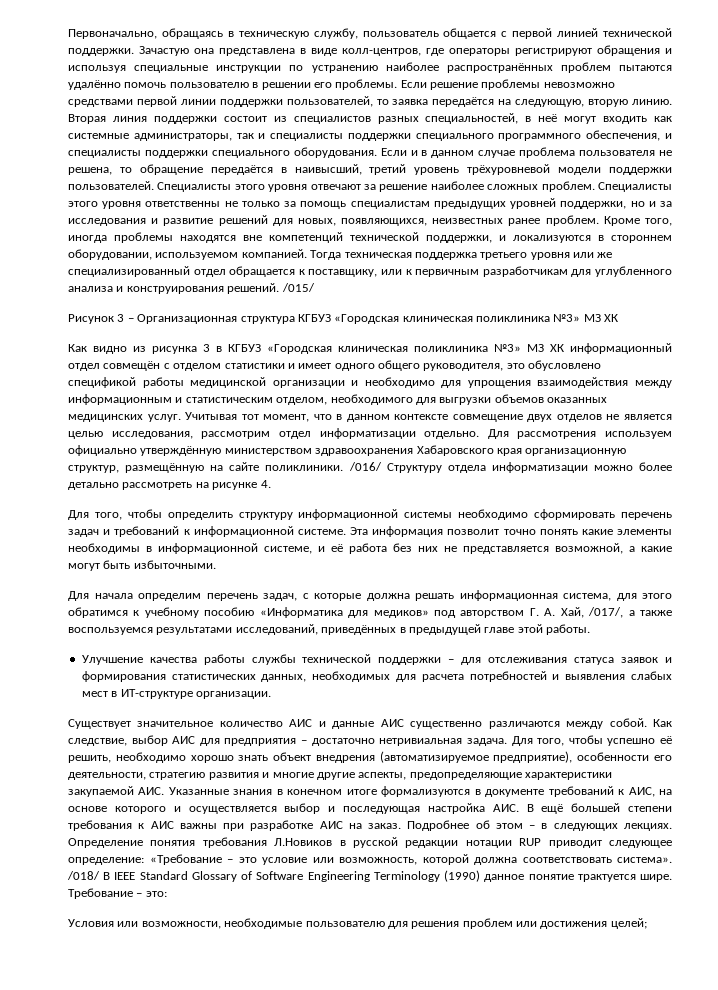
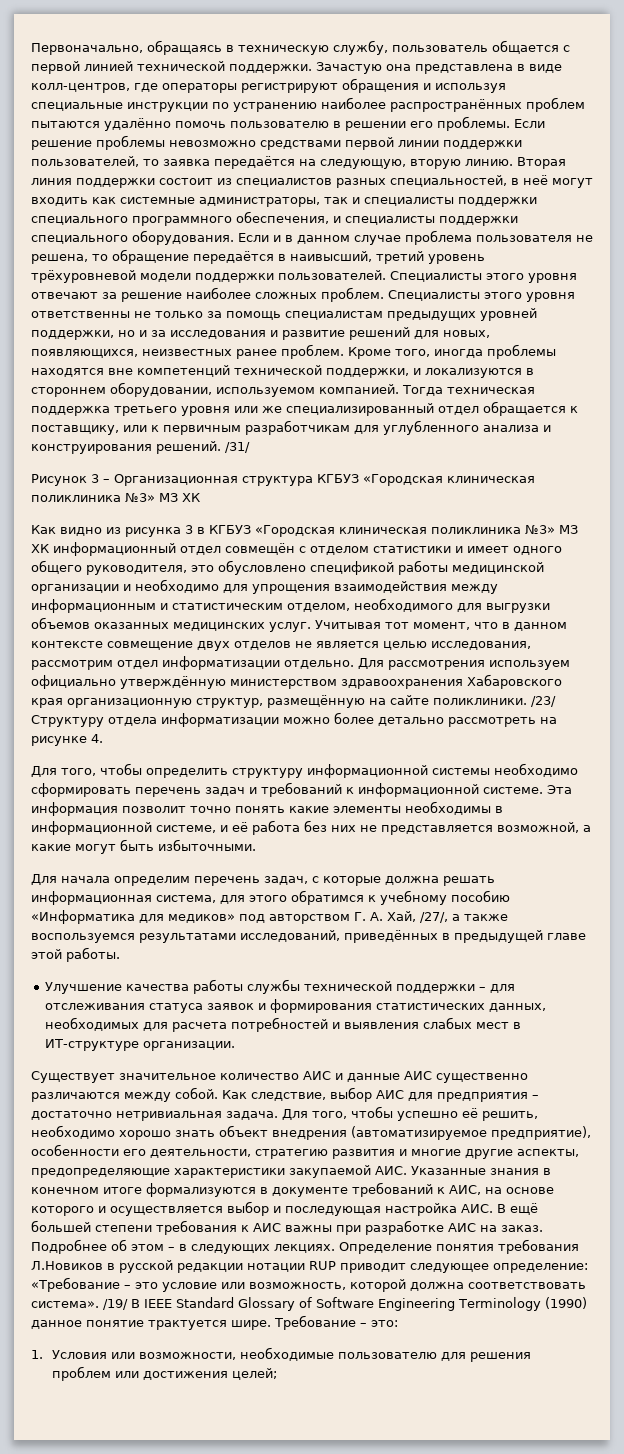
[281,283,315,292] /015/ -> [225,442,250,453] /31/
[348,462,382,471] /016/ -> [531,696,556,707] /23/
[588,607,624,618] /017/, -> [420,912,448,923] /27/,
[67,871,100,880] /018/ -> [103,1299,128,1310] /19/
(167, 894) none -> [31,1350,43,1359] 1.

